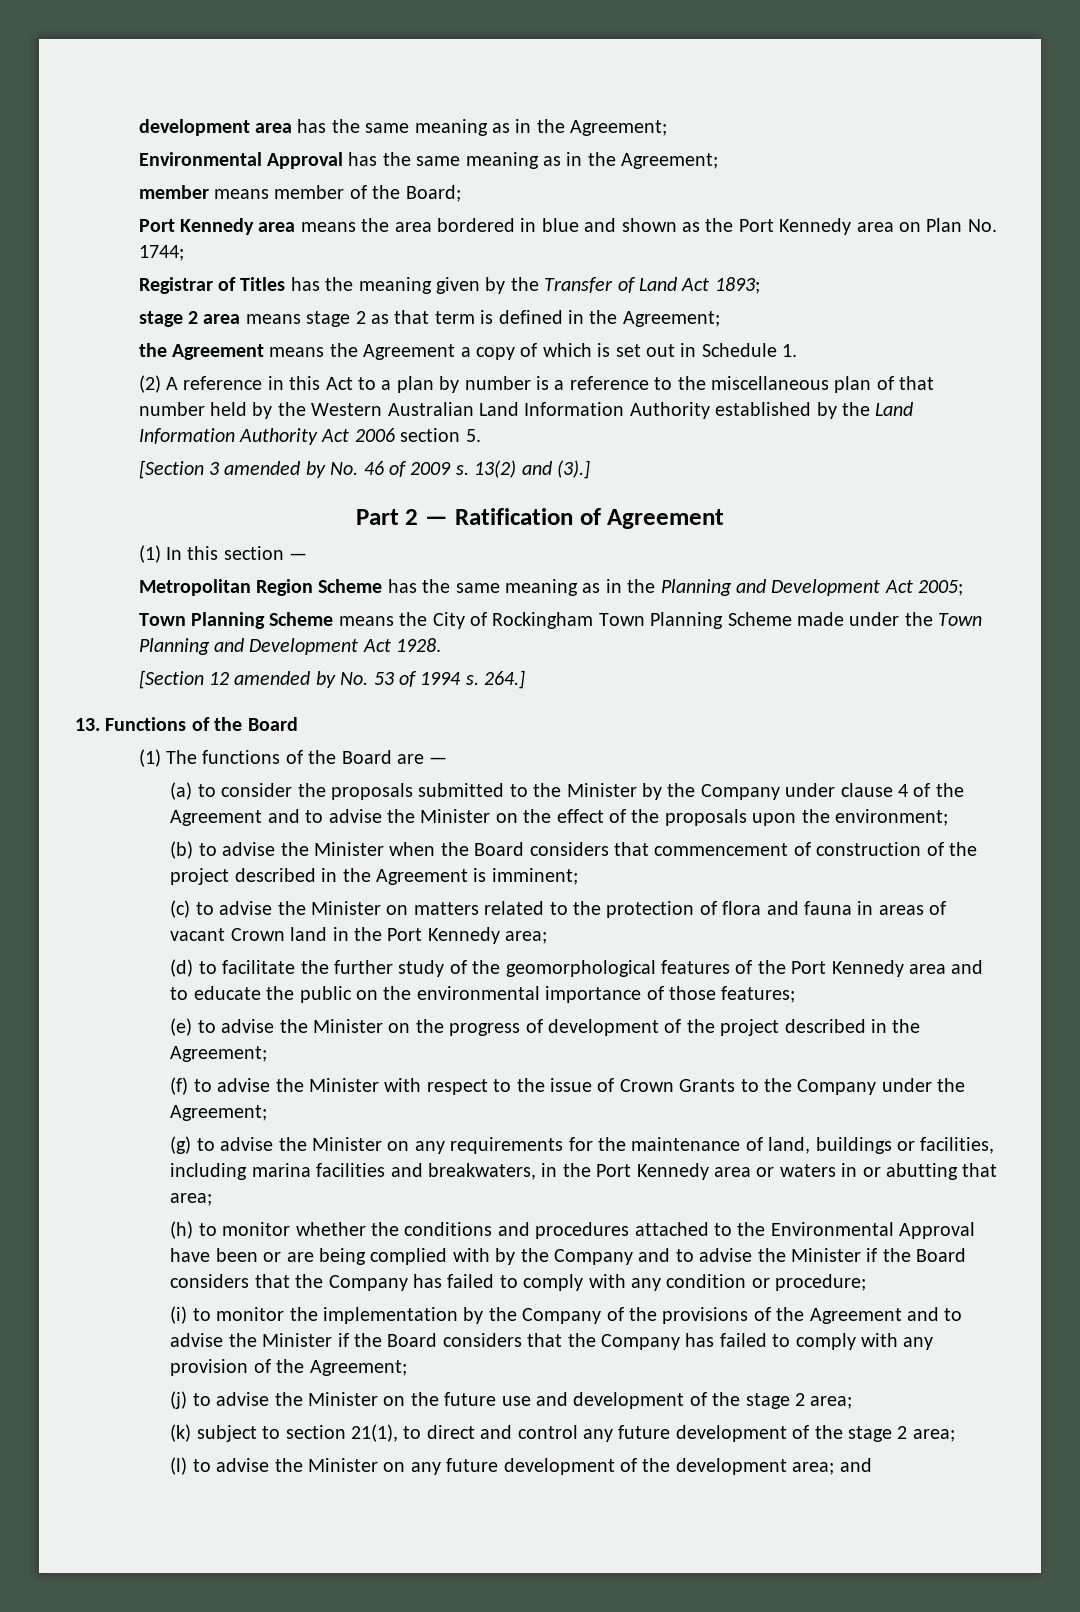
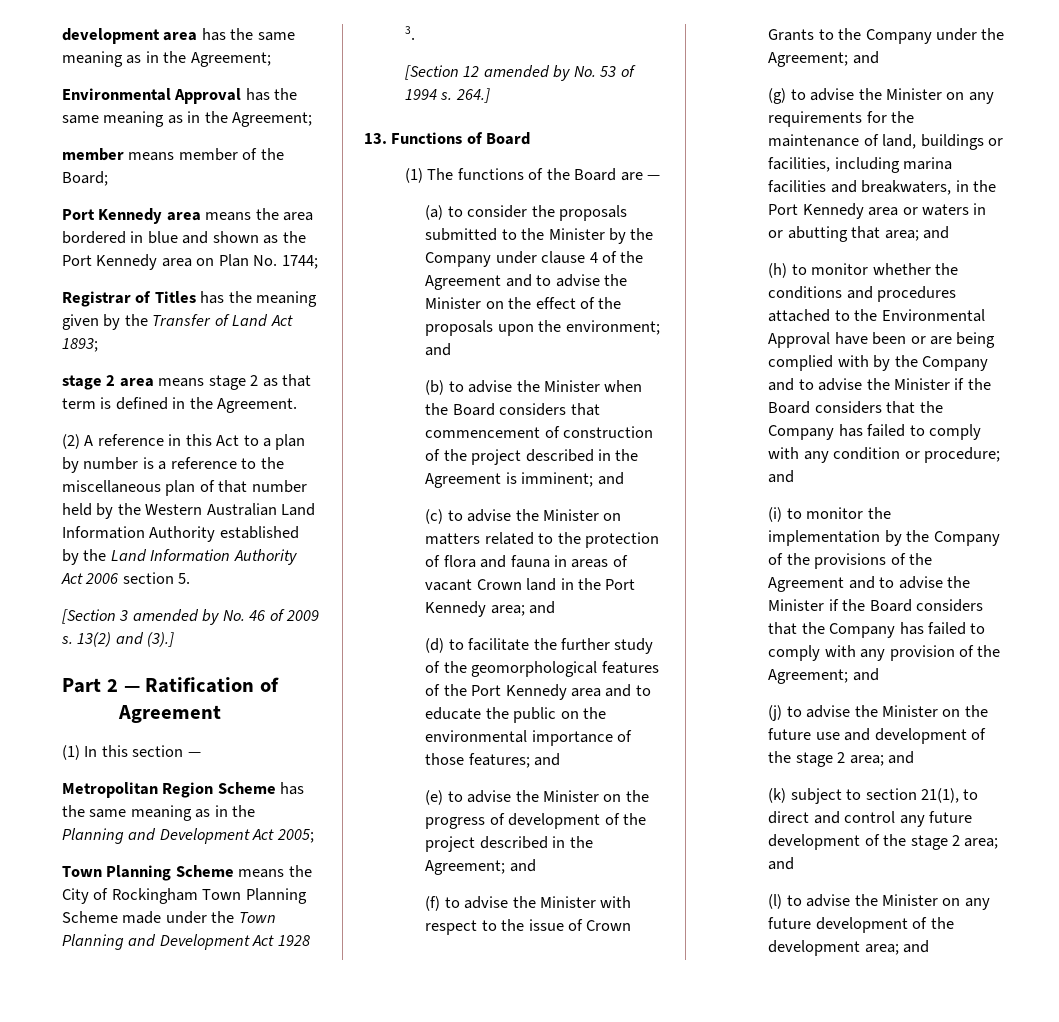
[622,311,720,327] [138,343,798,360] Agreement; // the Agreement means the Agreement a copy of which is set out in Schedule 1. -> [217,398,298,413] Agreement.
[396,638,442,652] 1928. -> [277,935,310,946] [404,26,415,40] 1928 3.
[214,717,243,731] the -> (483, 138) none
(948, 817) none -> [425,343,452,356] and
(578, 876) none -> [597,472,624,485] and
(548, 937) none -> [529,601,556,614] and
(796, 994) none -> [534,753,561,766] and
(268, 1054) none -> [509,859,536,872] and
(268, 1113) none -> [852,51,879,64] and
(213, 1199) none -> [923,226,950,239] and
(867, 1282) none -> [768,470,795,483] and
(407, 1368) none -> [852,668,879,681] and
(853, 1402) none -> [888,751,915,764] and
(955, 1435) none -> [768,857,795,870] and

